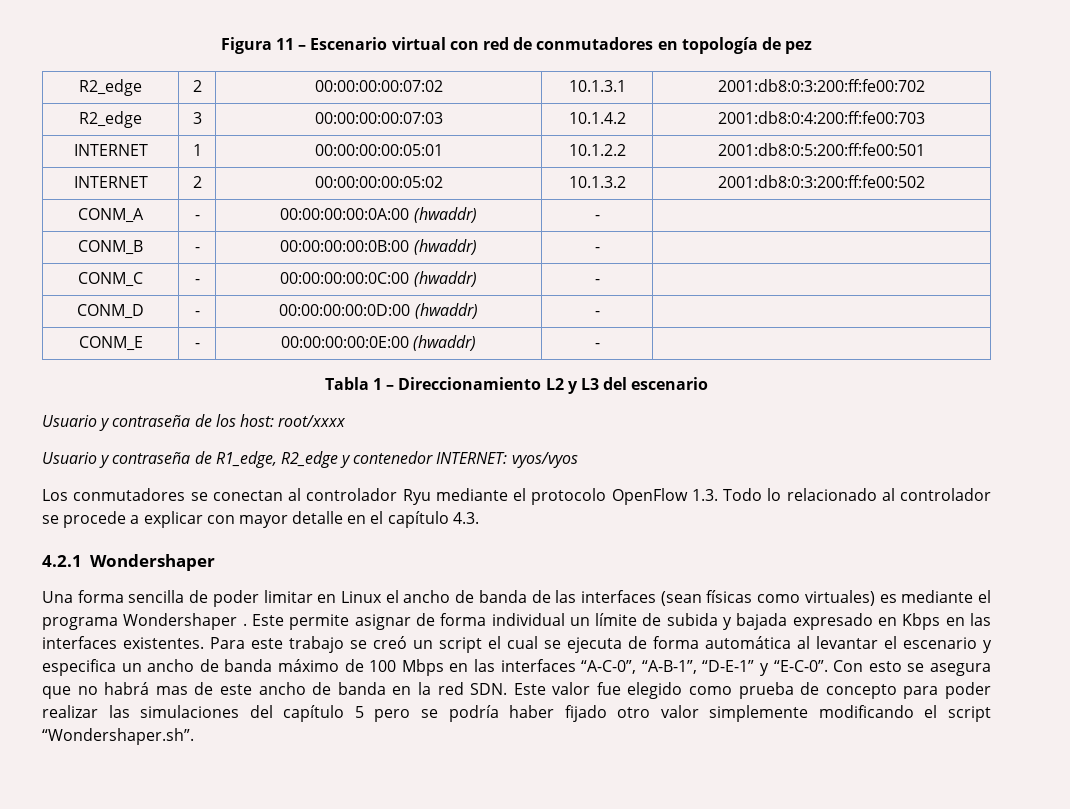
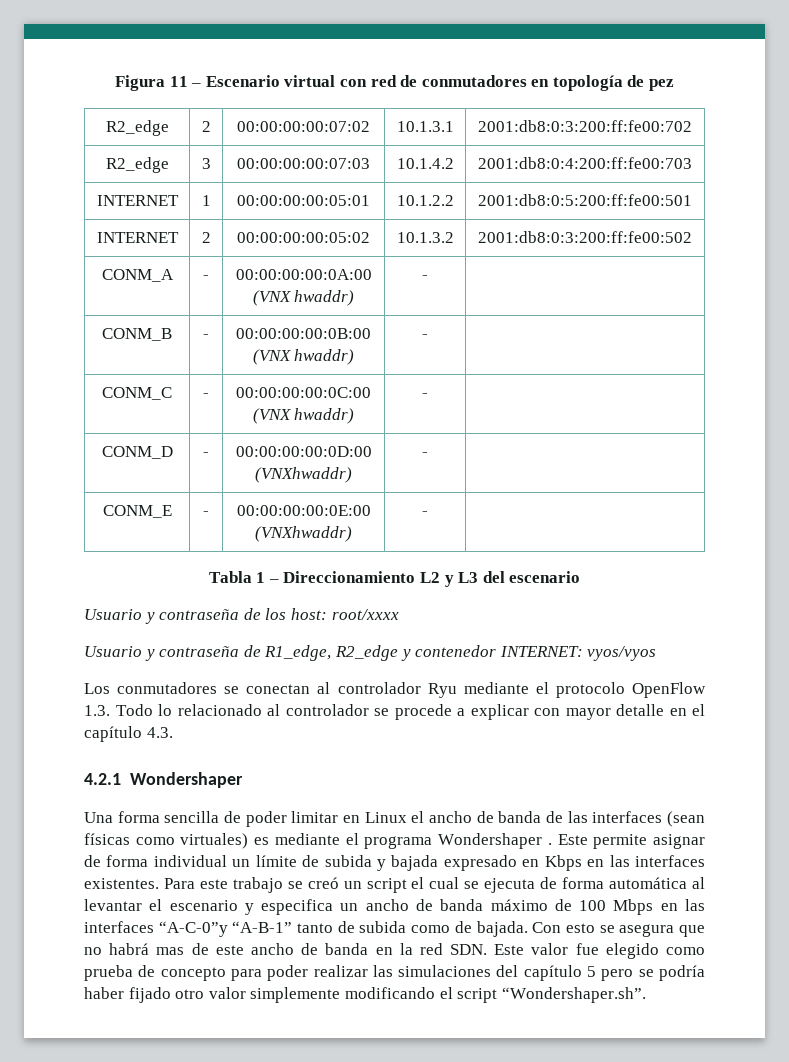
[413,207,477,223] (hwaddr) -> [252,290,355,306] (VNX hwaddr)
[413,239,477,255] (hwaddr) -> [252,349,355,365] (VNX hwaddr)
[413,271,477,287] (hwaddr) -> [252,408,355,424] (VNX hwaddr)
[414,303,478,319] (hwaddr) -> [254,467,352,483] (VNXhwaddr)
[413,335,477,351] (hwaddr) -> [254,526,352,542] (VNXhwaddr)
[581,660,828,676] “A-C-0”, “A-B-1”, “D-E-1” y “E-C-0”. -> [158,921,528,937] “A-C-0”y “A-B-1” tanto de subida como de bajada.

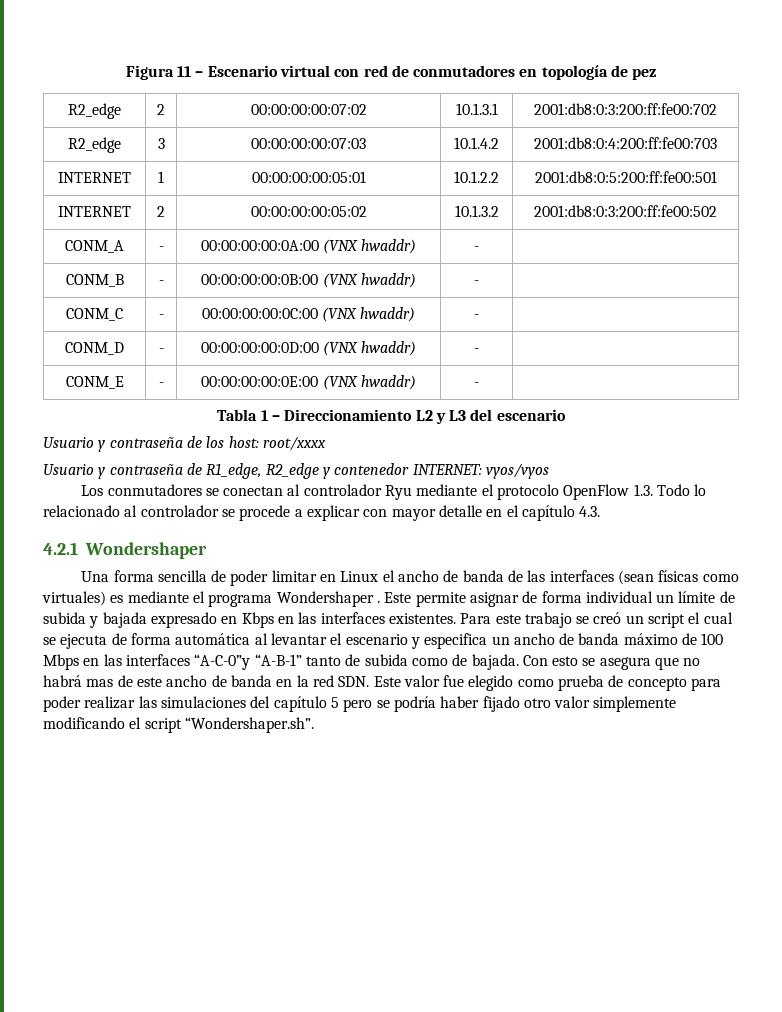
[254,467,352,483] (VNXhwaddr) -> [323,341,417,356] (VNX hwaddr)
[254,526,352,542] (VNXhwaddr) -> [322,375,416,390] (VNX hwaddr)

